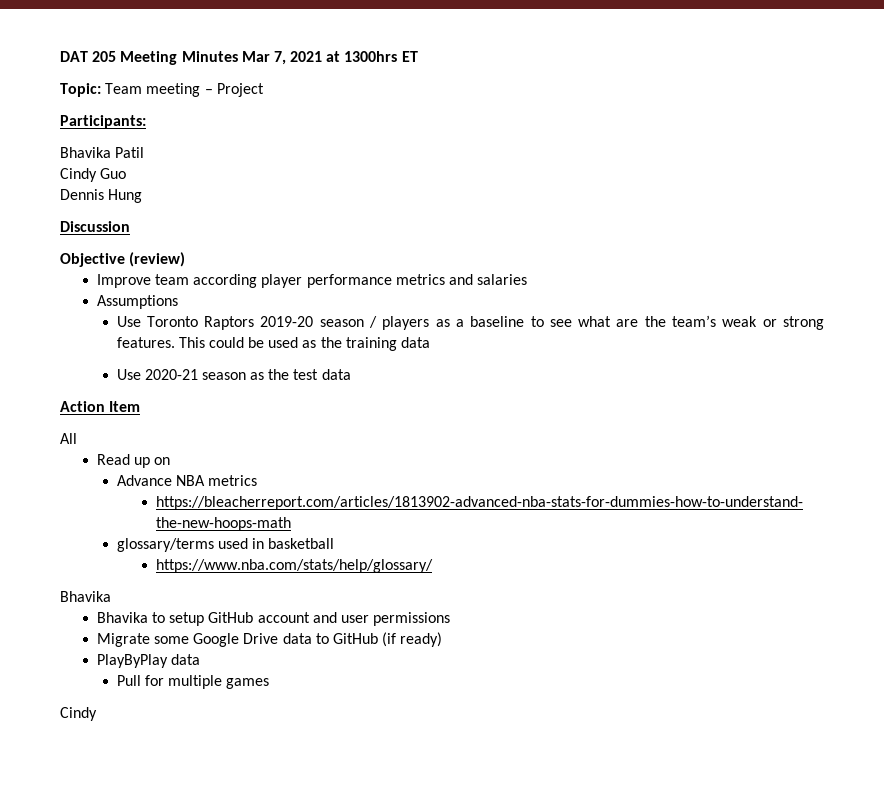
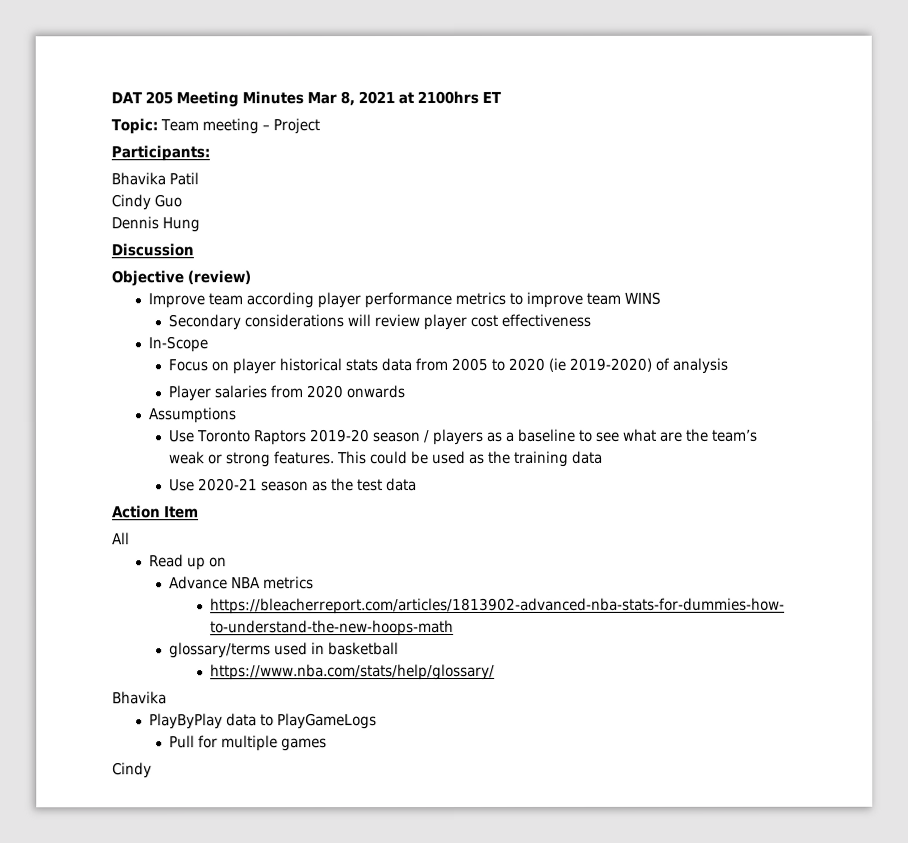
[273,51,286,65] 7, -> [339,91,355,107] 8,
[344,51,398,62] 1300hrs -> [416,90,479,105] 2100hrs
[448,274,528,285] and salaries -> [508,291,661,308] [168,313,592,331] [147,336,208,353] [168,357,729,375] [168,385,406,402] to improve team WINS // Secondary considerations will review player cost effectiveness // In-Scope // Focus on player historical stats data from 2005 to 2020 (ie 2019-2020) of analysis // Player salaries from 2020 onwards
[96,612,451,626] [96,632,443,647] [96,654,200,668] Bhavika to setup GitHub account and user permissions // Migrate some Google Drive data to GitHub (if ready) // PlayByPlay data -> [148,713,377,730] PlayByPlay data to PlayGameLogs

